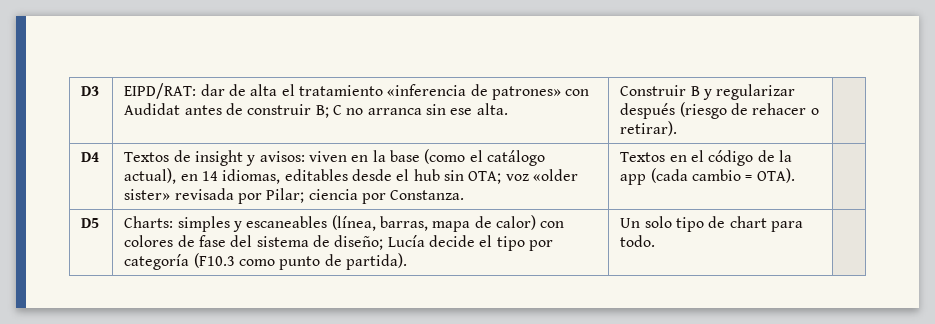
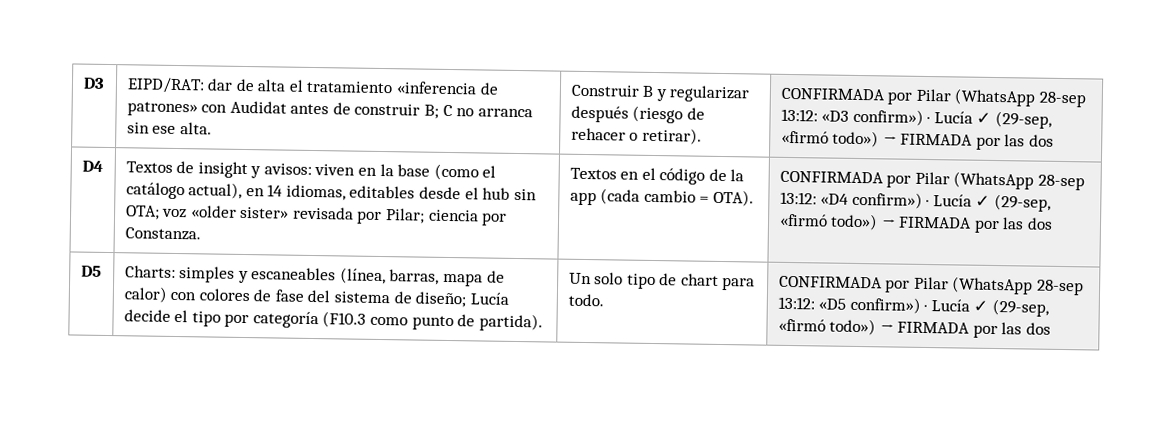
(678, 128) none -> [780,87,1086,108] [780,108,1053,129] [780,130,1055,151] CONFIRMADA por Pilar (WhatsApp 28-sep 13:12: «D3 confirm») · Lucía ✓ (29-sep, «firmó todo») → FIRMADA por las dos
(795, 175) none -> [779,170,1085,191] [779,191,1052,212] [778,213,1054,234] CONFIRMADA por Pilar (WhatsApp 28-sep 13:12: «D4 confirm») · Lucía ✓ (29-sep, «firmó todo») → FIRMADA por las dos
(656, 241) none -> [778,275,1084,296] [777,296,1050,317] [777,318,1052,339] CONFIRMADA por Pilar (WhatsApp 28-sep 13:12: «D5 confirm») · Lucía ✓ (29-sep, «firmó todo») → FIRMADA por las dos

